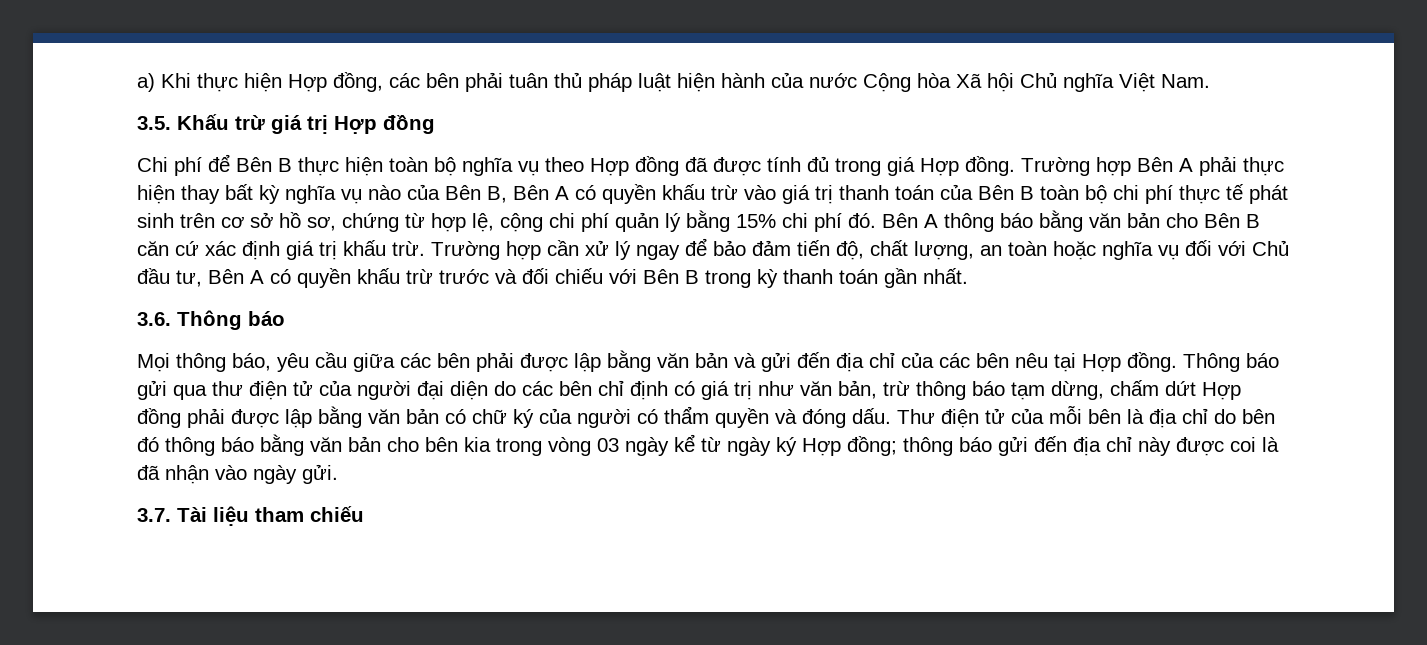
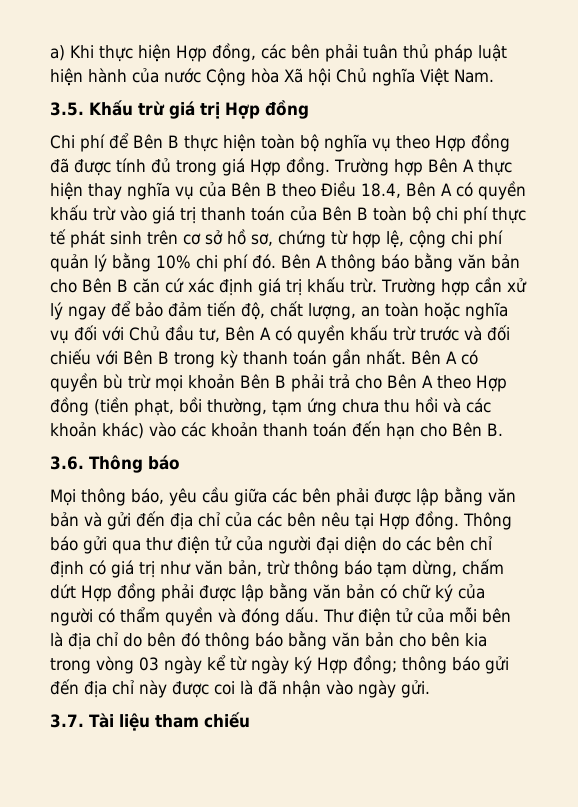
[1199,156,1237,176] phải -> (474, 165) none
[225,184,507,204] bất kỳ nghĩa vụ nào của Bên B, -> [127,181,401,200] nghĩa vụ của Bên B theo Điều 18.4,
[736,214,776,228] 15% -> [156,255,191,269] 10%
(968, 276) none -> [411,350,478,365] [50,373,507,392] [50,397,491,416] [50,421,503,440] Bên A có quyền bù trừ mọi khoản Bên B phải trả cho Bên A theo Hợp đồng (tiền phạt, bồi thường, tạm ứng chưa thu hồi và các khoản khác) vào các khoản thanh toán đến hạn cho Bên B.

